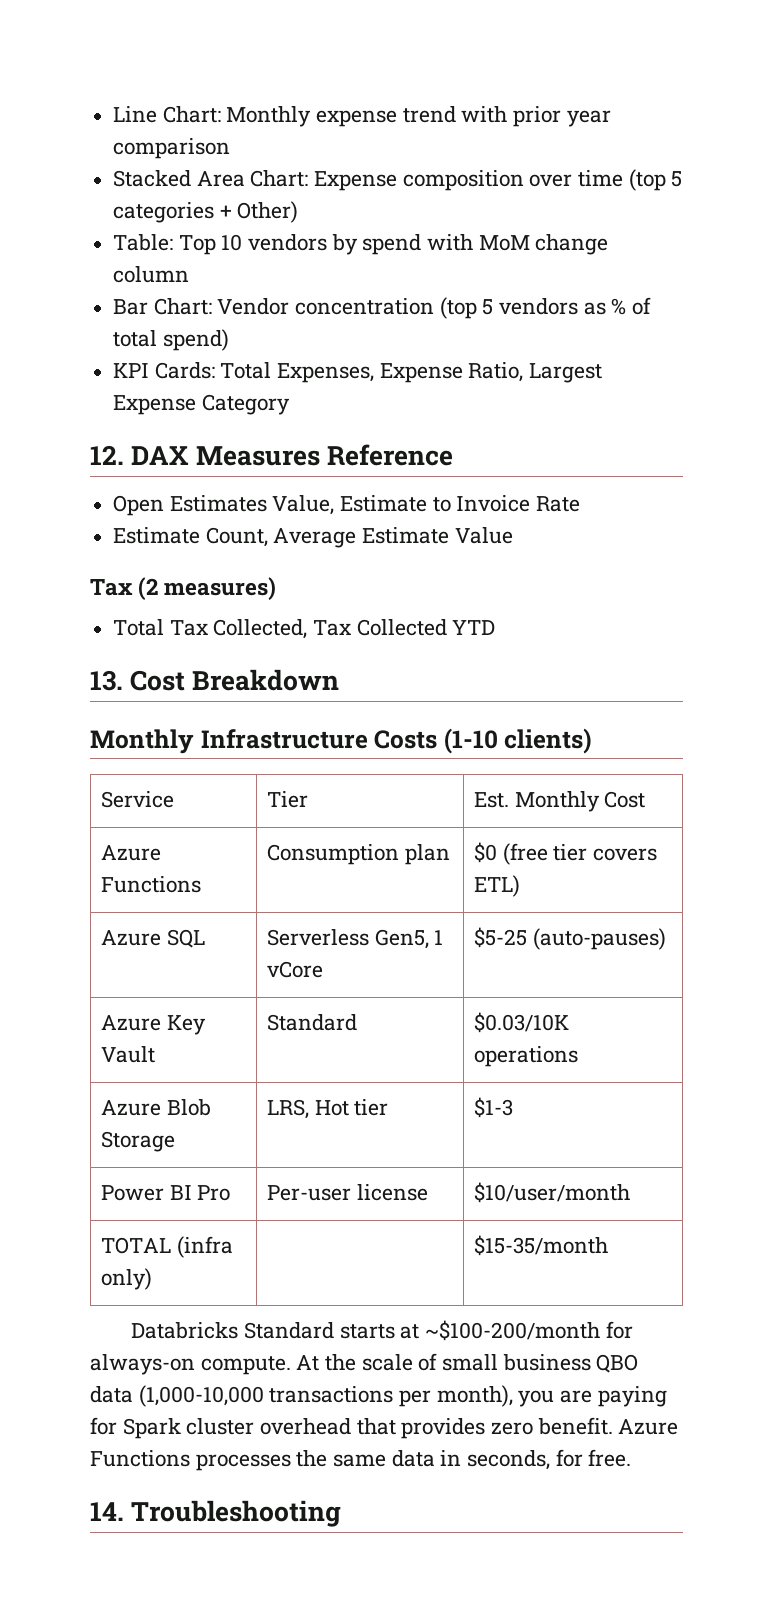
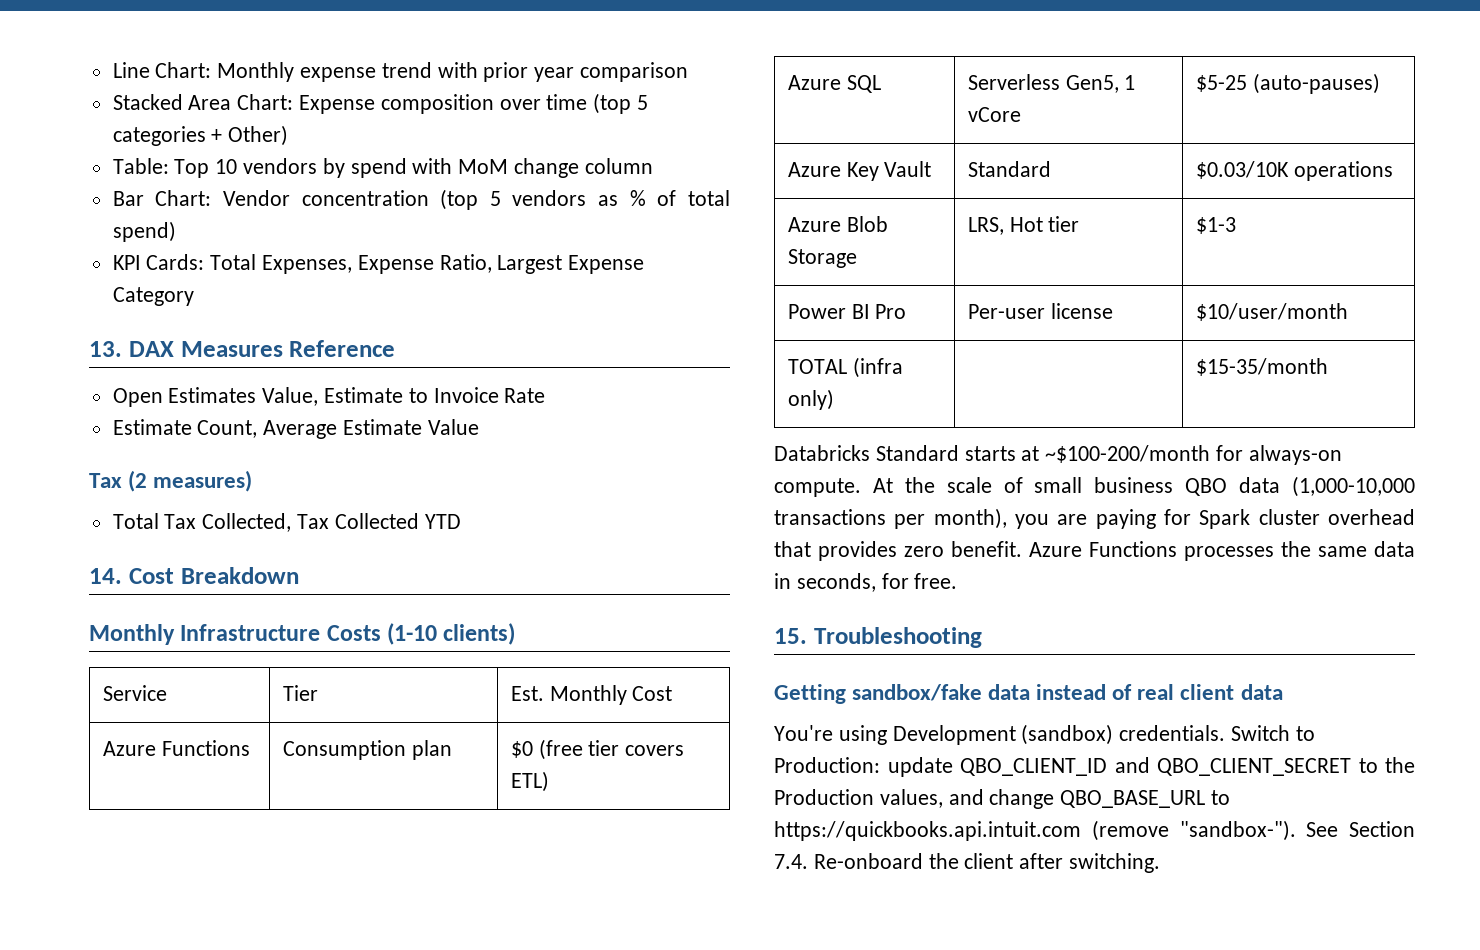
[90,445,124,465] 12. -> [89,341,122,357] 13.
[90,670,123,691] 13. -> [89,568,122,584] 14.
[90,1502,124,1521] 14. -> [774,628,807,644] 15.
(342, 1513) none -> [774,684,1283,704] [774,724,1315,745] [774,757,1415,777] [774,789,1231,809] [774,820,1415,841] [774,853,1161,873] // Getting sandbox/fake data instead of real client data // You're using Development (sandbox) credentials. Switch to Production: update QBO_CLIENT_ID and QBO_CLIENT_SECRET to the Production values, and change QBO_BASE_URL to https://quickbooks.api.intuit.com (remove "sandbox-"). See Section 7.4. Re-onboard the client after switching.

